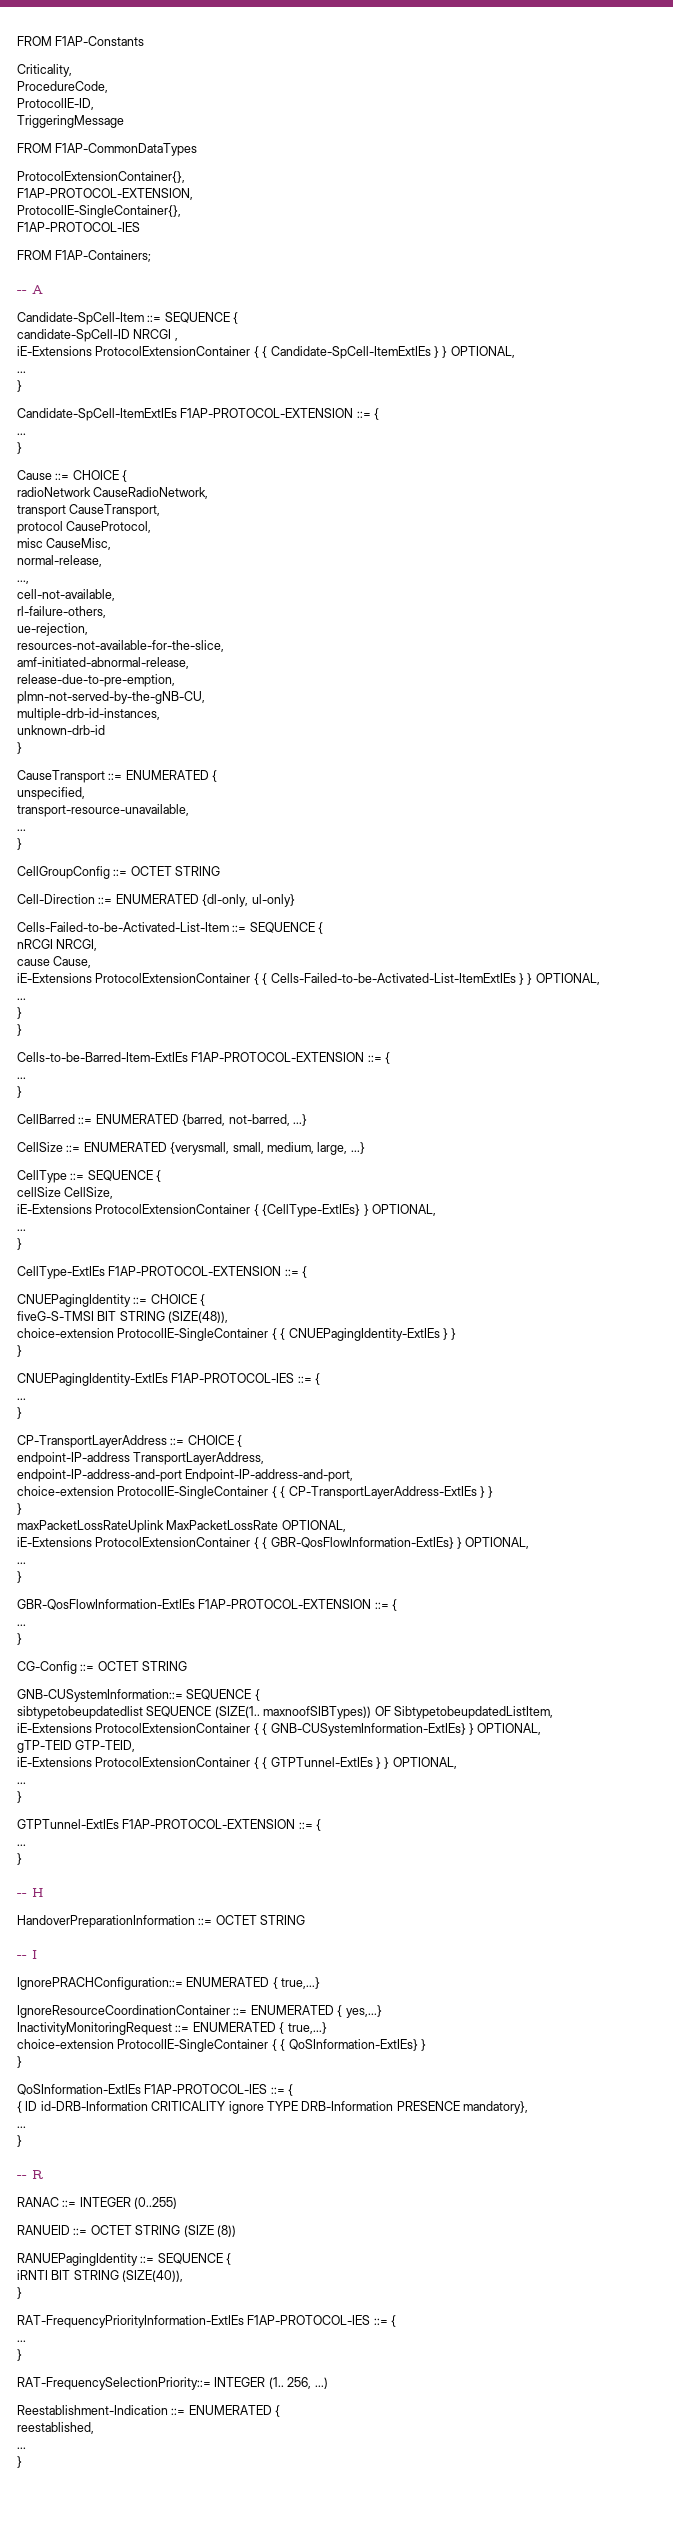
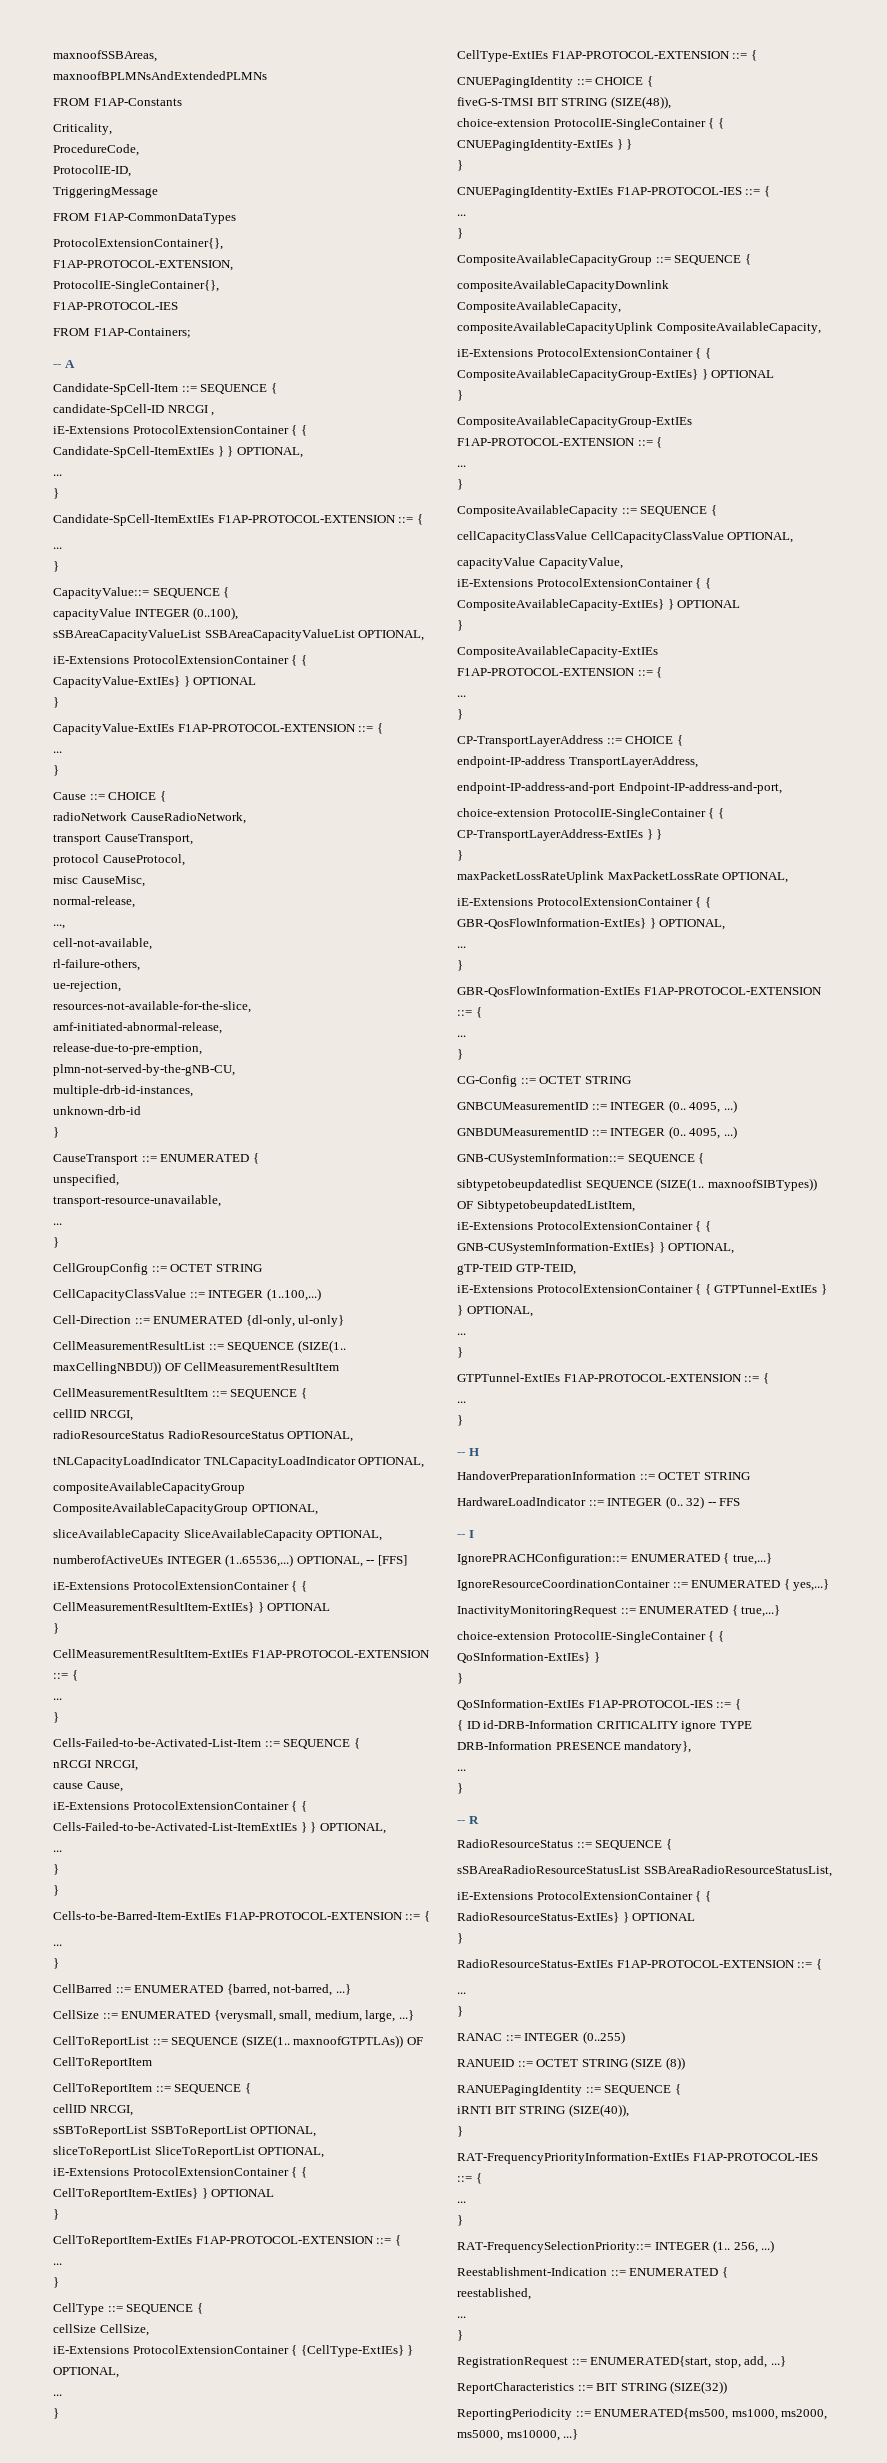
(17, 41) none -> [53,50,157,62] [53,71,267,80] maxnoofSSBAreas, // maxnoofBPLMNsAndExtendedPLMNs //
(22, 448) none -> [53,587,230,599] [53,607,239,620] [53,629,425,641] [53,655,307,666] [53,676,257,688] [53,697,59,708] [53,723,383,735] [53,751,62,753] [53,765,59,776] // CapacityValue::= SEQUENCE { // capacityValue INTEGER (0..100), // sSBAreaCapacityValueList SSBAreaCapacityValueList OPTIONAL, // iE-Extensions ProtocolExtensionContainer { { CapacityValue-ExtIEs} } OPTIONAL // } // CapacityValue-ExtIEs F1AP-PROTOCOL-EXTENSION ::= { // ... // }
(221, 871) none -> [53,1288,321,1301] // CellCapacityClassValue ::= INTEGER (1..100,...)
(295, 900) none -> [53,1340,346,1353] [53,1361,340,1374] [53,1388,307,1399] [53,1409,133,1421] [53,1430,354,1442] [53,1456,425,1468] [53,1482,245,1494] [53,1503,318,1515] [53,1529,383,1541] [53,1554,407,1567] [53,1581,307,1592] [53,1602,331,1613] [53,1623,59,1634] [53,1649,430,1658] [53,1670,78,1681] [53,1698,62,1700] [53,1712,59,1723] // CellMeasurementResultList ::= SEQUENCE (SIZE(1.. maxCellingNBDU)) OF CellMeasurementResultItem // CellMeasurementResultItem ::= SEQUENCE { // cellID NRCGI, // radioResourceStatus RadioResourceStatus OPTIONAL, // tNLCapacityLoadIndicator TNLCapacityLoadIndicator OPTIONAL, // compositeAvailableCapacityGroup CompositeAvailableCapacityGroup OPTIONAL, // sliceAvailableCapacity SliceAvailableCapacity OPTIONAL, // numberofActiveUEs INTEGER (1..65536,...) OPTIONAL, -- [FFS] // iE-Extensions ProtocolExtensionContainer { { CellMeasurementResultItem-ExtIEs} } OPTIONAL // } // CellMeasurementResultItem-ExtIEs F1AP-PROTOCOL-EXTENSION ::= { // ... // }
(365, 1148) none -> [53,2035,423,2048] [53,2057,152,2069] [53,2083,251,2095] [53,2104,133,2116] [53,2126,317,2137] [53,2146,325,2158] [53,2167,307,2178] [53,2188,275,2200] [53,2209,59,2220] [53,2235,401,2247] [53,2263,62,2265] [53,2277,59,2288] // CellToReportList ::= SEQUENCE (SIZE(1.. maxnoofGTPTLAs)) OF CellToReportItem // CellToReportItem ::= SEQUENCE { // cellID NRCGI, // sSBToReportList SSBToReportList OPTIONAL, // sliceToReportList SliceToReportList OPTIONAL, // iE-Extensions ProtocolExtensionContainer { { CellToReportItem-ExtIEs} } OPTIONAL // } // CellToReportItem-ExtIEs F1AP-PROTOCOL-EXTENSION ::= { // ... // }
(22, 1413) none -> [457,254,751,266] [457,280,669,292] [457,301,621,313] [457,322,821,334] [457,348,711,359] [457,369,775,381] [457,390,463,401] [457,416,692,428] [457,437,663,448] [457,465,466,467] [457,479,463,490] [457,505,717,517] [457,531,794,543] [457,557,623,569] [457,578,711,589] [457,599,741,611] [457,620,463,631] [457,646,658,658] [457,667,663,678] [457,695,466,697] [457,709,463,720] // CompositeAvailableCapacityGroup ::= SEQUENCE { // compositeAvailableCapacityDownlink CompositeAvailableCapacity, // compositeAvailableCapacityUplink CompositeAvailableCapacity, // iE-Extensions ProtocolExtensionContainer { { CompositeAvailableCapacityGroup-ExtIEs} } OPTIONAL // } // CompositeAvailableCapacityGroup-ExtIEs F1AP-PROTOCOL-EXTENSION ::= { // ... // } // CompositeAvailableCapacity ::= SEQUENCE { // cellCapacityClassValue CellCapacityClassValue OPTIONAL, // capacityValue CapacityValue, // iE-Extensions ProtocolExtensionContainer { { CompositeAvailableCapacity-ExtIEs} } OPTIONAL // } // CompositeAvailableCapacity-ExtIEs F1AP-PROTOCOL-EXTENSION ::= { // ... // }
(188, 1666) none -> [457,1100,737,1113] [457,1126,737,1139] // GNBCUMeasurementID ::= INTEGER (0.. 4095, ...) // GNBDUMeasurementID ::= INTEGER (0.. 4095, ...)
(306, 1920) none -> [457,1496,741,1509] // HardwareLoadIndicator ::= INTEGER (0.. 32) -- FFS
(43, 2174) none -> [457,1839,672,1850] [457,1865,832,1877] [457,1891,711,1902] [457,1912,696,1923] [457,1933,463,1944] [457,1959,822,1970] [457,1992,466,1994] [457,2006,463,2017] // RadioResourceStatus ::= SEQUENCE { // sSBAreaRadioResourceStatusList SSBAreaRadioResourceStatusList, // iE-Extensions ProtocolExtensionContainer { { RadioResourceStatus-ExtIEs} } OPTIONAL // } // RadioResourceStatus-ExtIEs F1AP-PROTOCOL-EXTENSION ::= { // ... // }
(22, 2462) none -> [457,2356,786,2368] [457,2381,728,2394] [457,2408,828,2420] [457,2429,579,2441] // RegistrationRequest ::= ENUMERATED{start, stop, add, ...} // ReportCharacteristics ::= BIT STRING (SIZE(32)) // ReportingPeriodicity ::= ENUMERATED{ms500, ms1000, ms2000, ms5000, ms10000, ...}

